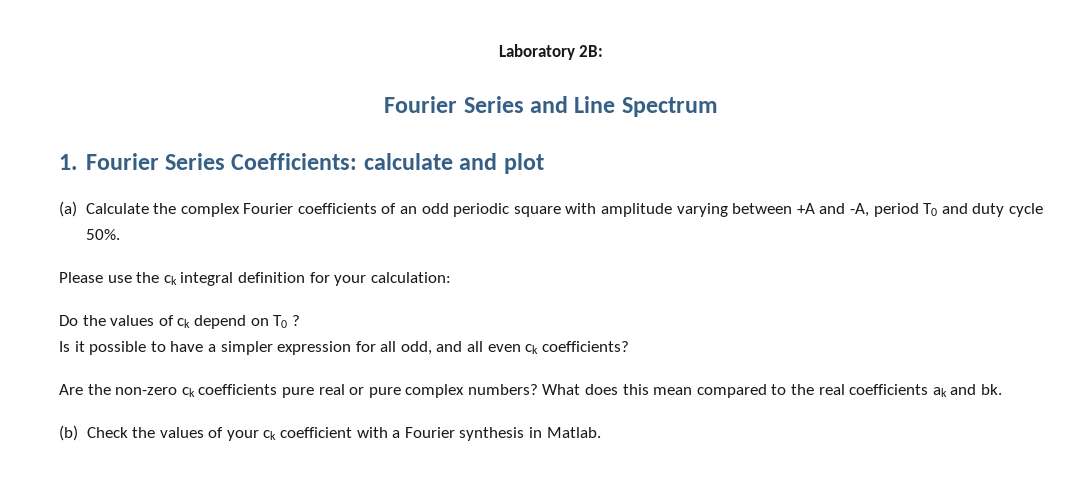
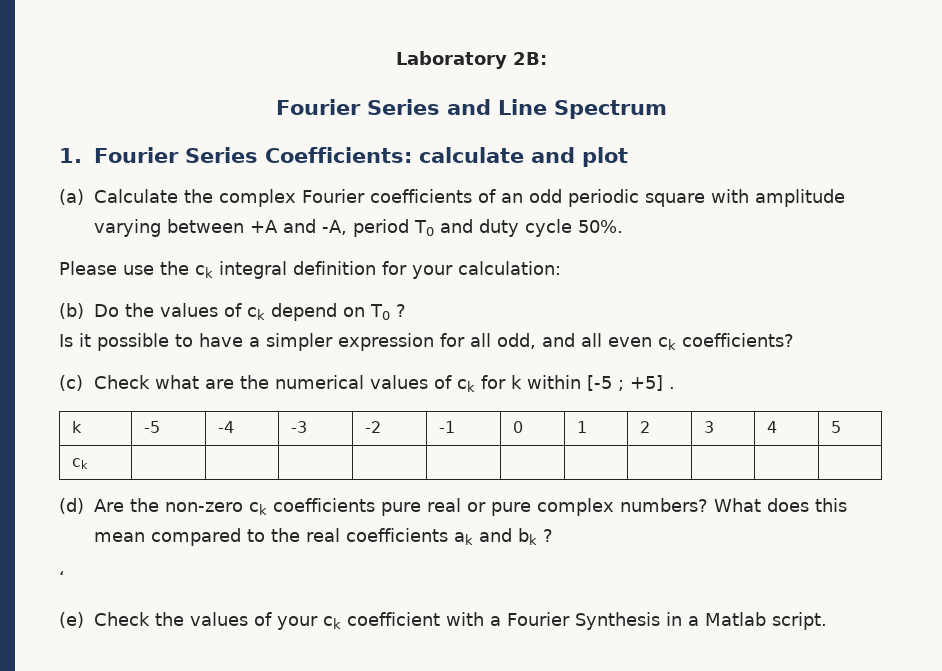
(451, 277) none -> [59,303,84,319] (b)
(629, 346) none -> [59,375,675,392] [71,421,82,433] [143,421,160,433] [217,421,234,433] [290,421,307,433] [364,421,381,433] [438,421,455,433] [512,421,523,433] [576,421,587,433] [639,421,650,433] [703,421,714,433] [766,421,777,433] [830,421,841,433] [71,458,88,469] [59,498,84,514] (c) Check what are the numerical values of ck for k within [-5 ; +5] . // k | -5 | -4 | -3 | -2 | -1 | 0 | 1 | 2 | 3 | 4 | 5 // ck | | | | | | | | | | | // (d)
[980,384,1002,395] [59,425,78,441] bk. // (b) -> [517,528,553,545] [59,571,65,584] [59,612,84,628] bk ? // ‘ // (e)
[459,427,601,441] synthesis in Matlab. -> [574,612,827,630] Synthesis in a Matlab script.

